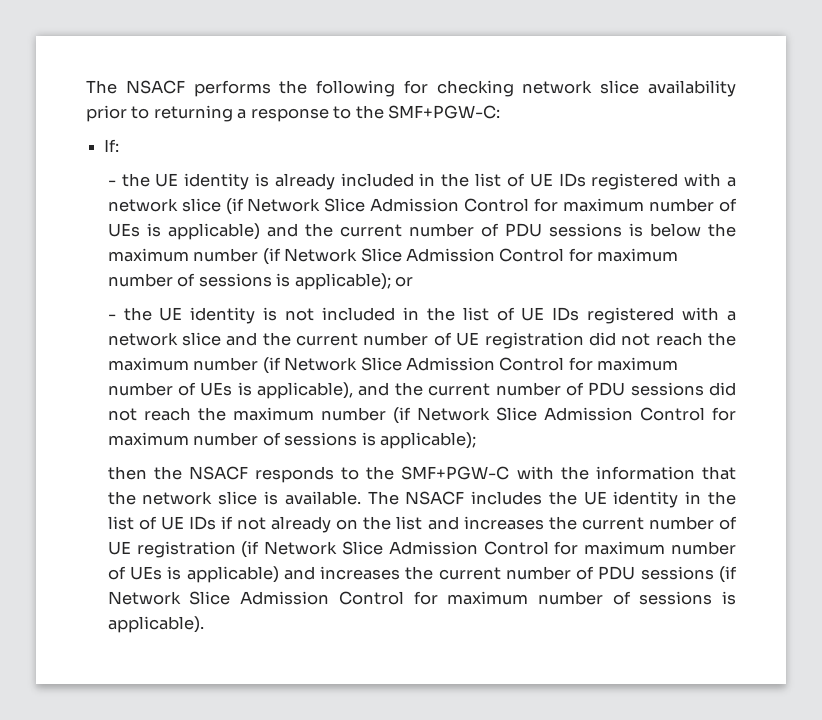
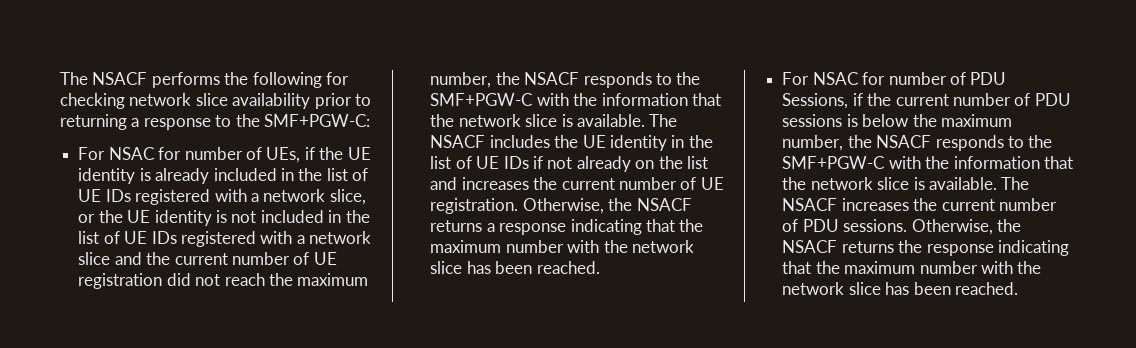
[104,139,120,152] [107,180,116,186] If: // - -> [78,147,315,163] For NSAC for number of UEs, if
[181,198,737,215] [107,223,736,240] [107,248,679,265] [107,273,391,290] slice (if Network Slice Admission Control for maximum number of UEs is applicable) and the current number of PDU sessions is below the maximum number (if Network Slice Admission Control for maximum number of sessions is applicable); -> [329,189,366,205] slice,
[107,314,116,320] // - -> (96, 218) none
[193,357,679,374] [107,382,736,399] [107,407,736,424] [107,432,476,449] [107,466,147,480] number (if Network Slice Admission Control for maximum number of UEs is applicable), and the current number of PDU sessions did not reach the maximum number (if Network Slice Admission Control for maximum number of sessions is applicable); // then -> [430,72,492,88] number,
[136,541,736,558] [107,566,315,583] registration (if Network Slice Admission Control for maximum number of UEs is applicable) and -> [430,198,692,214] [430,219,704,235] [430,240,694,253] [430,261,600,274] [782,72,1007,85] [782,93,1071,109] [782,114,1012,127] [782,135,1053,151] [782,156,1073,169] [782,177,1030,190] [782,198,838,211] registration. Otherwise, the NSACF returns a response indicating that the maximum number with the network slice has been reached. // For NSAC for number of PDU Sessions, if the current number of PDU sessions is below the maximum number, the NSACF responds to the SMF+PGW-C with the information that the network slice is available. The NSACF
[640,566,737,583] [107,591,736,605] [107,616,204,633] sessions (if Network Slice Admission Control for maximum number of sessions is applicable). -> [843,219,1021,235] [782,240,1069,256] [782,261,1042,274] [782,282,1018,295] sessions. Otherwise, the NSACF returns the response indicating that the maximum number with the network slice has been reached.

